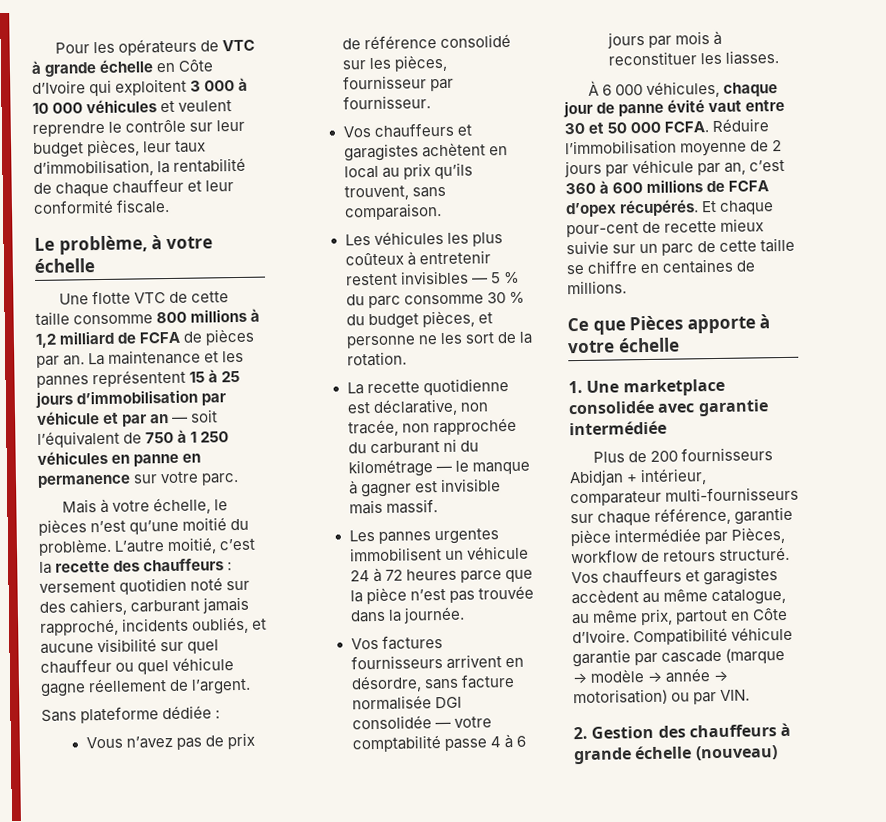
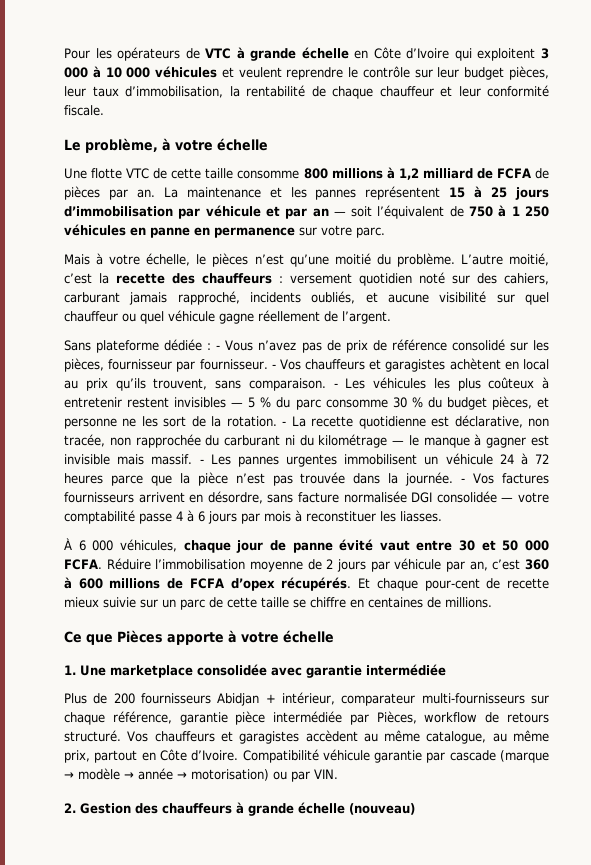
(221, 714) // -> [216,345,221,350] -
(431, 102) // -> [271,364,276,369] -
(442, 212) // -> [333,383,338,388] -
(407, 359) // -> [282,421,287,426] -
(438, 506) // -> [199,459,204,464] -
(465, 615) // -> [461,478,466,483] -

